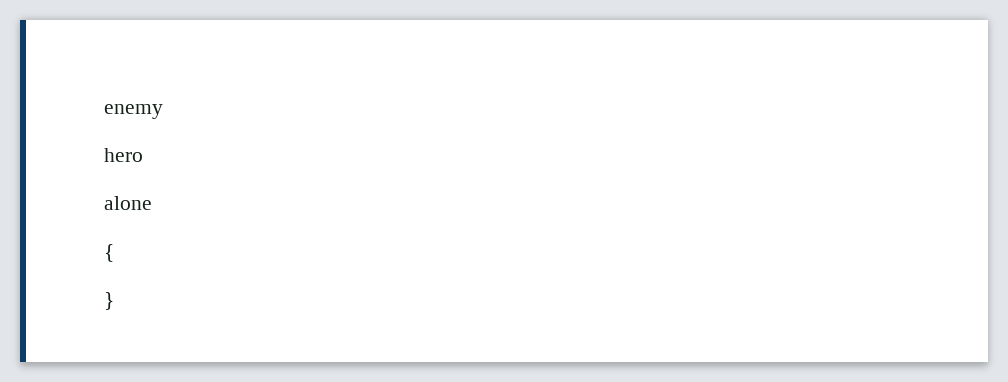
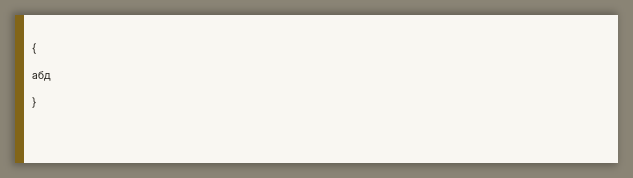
[104,104,163,119] [104,148,143,162] [104,196,152,210] enemy // hero // alone // -> (32, 48) none
(114, 253) none -> [32,71,51,81] // абд

